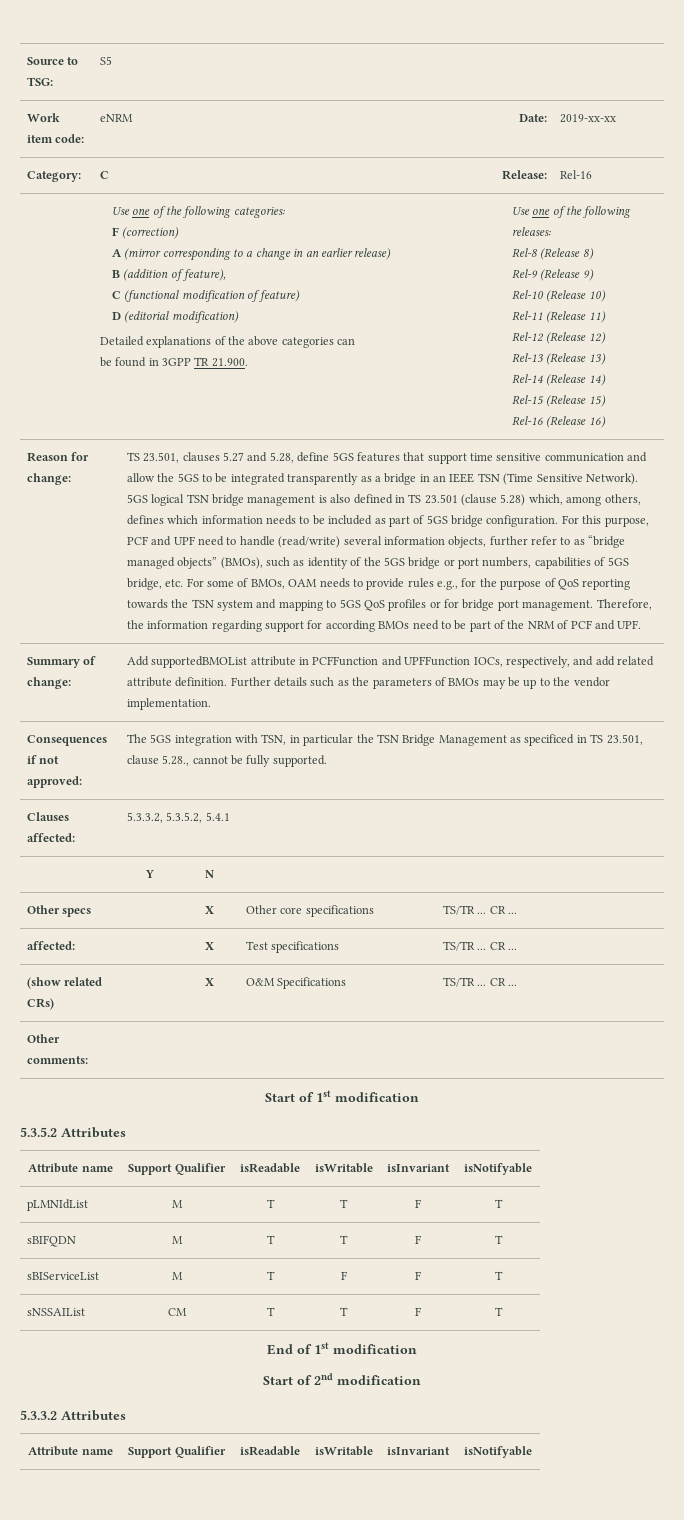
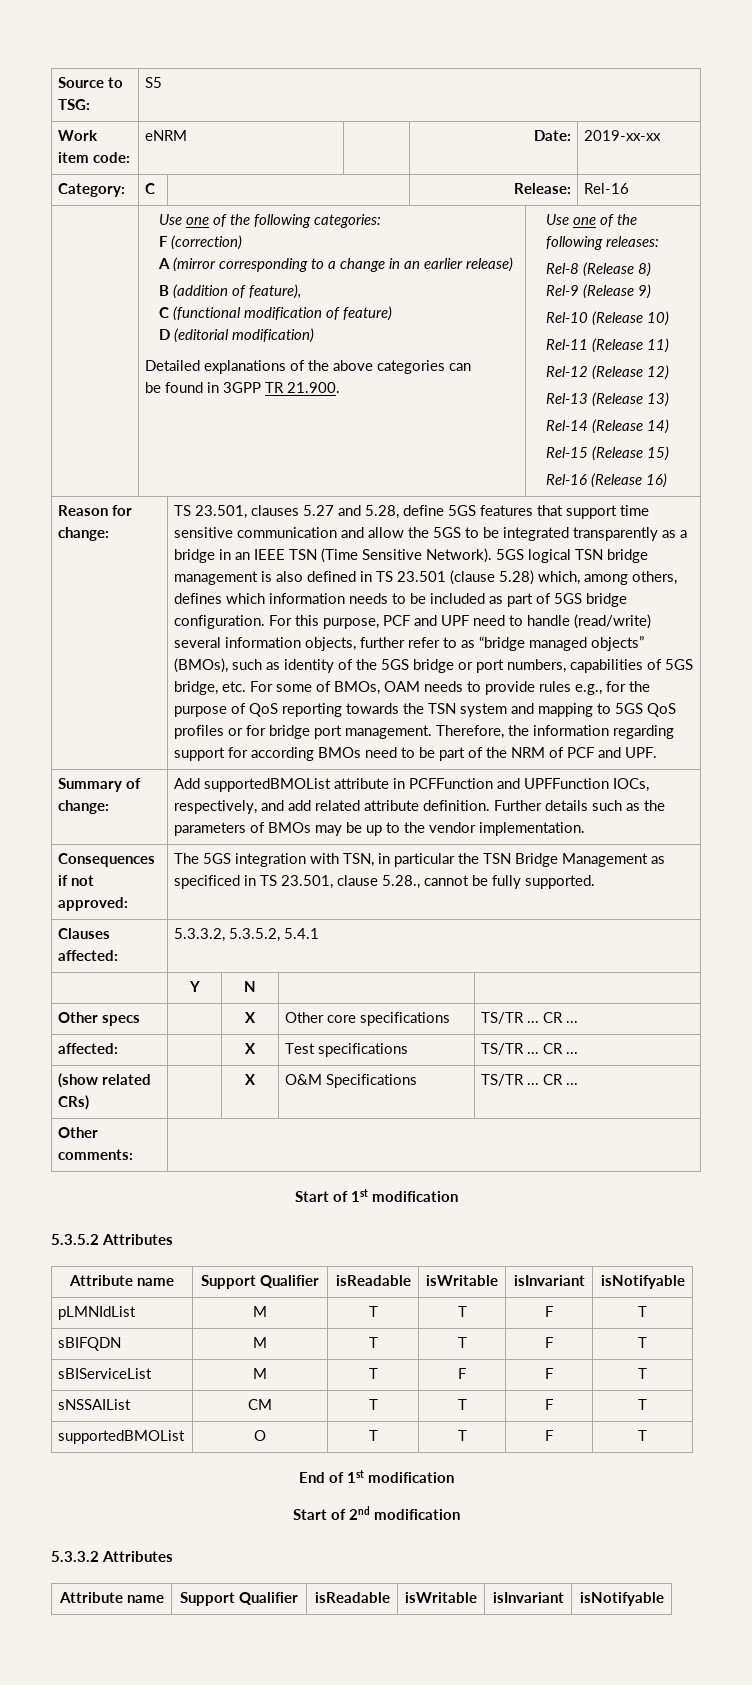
(503, 1311) none -> [58,1430,186,1444] [254,1430,266,1441] [368,1430,378,1441] [457,1430,467,1441] [545,1430,553,1441] [638,1430,647,1441] // supportedBMOList | O | T | T | F | T

